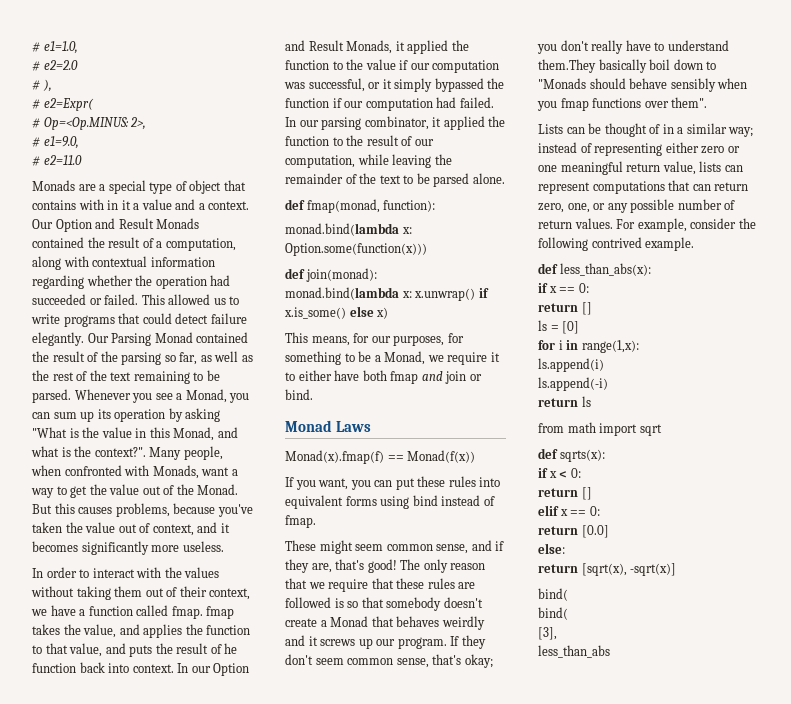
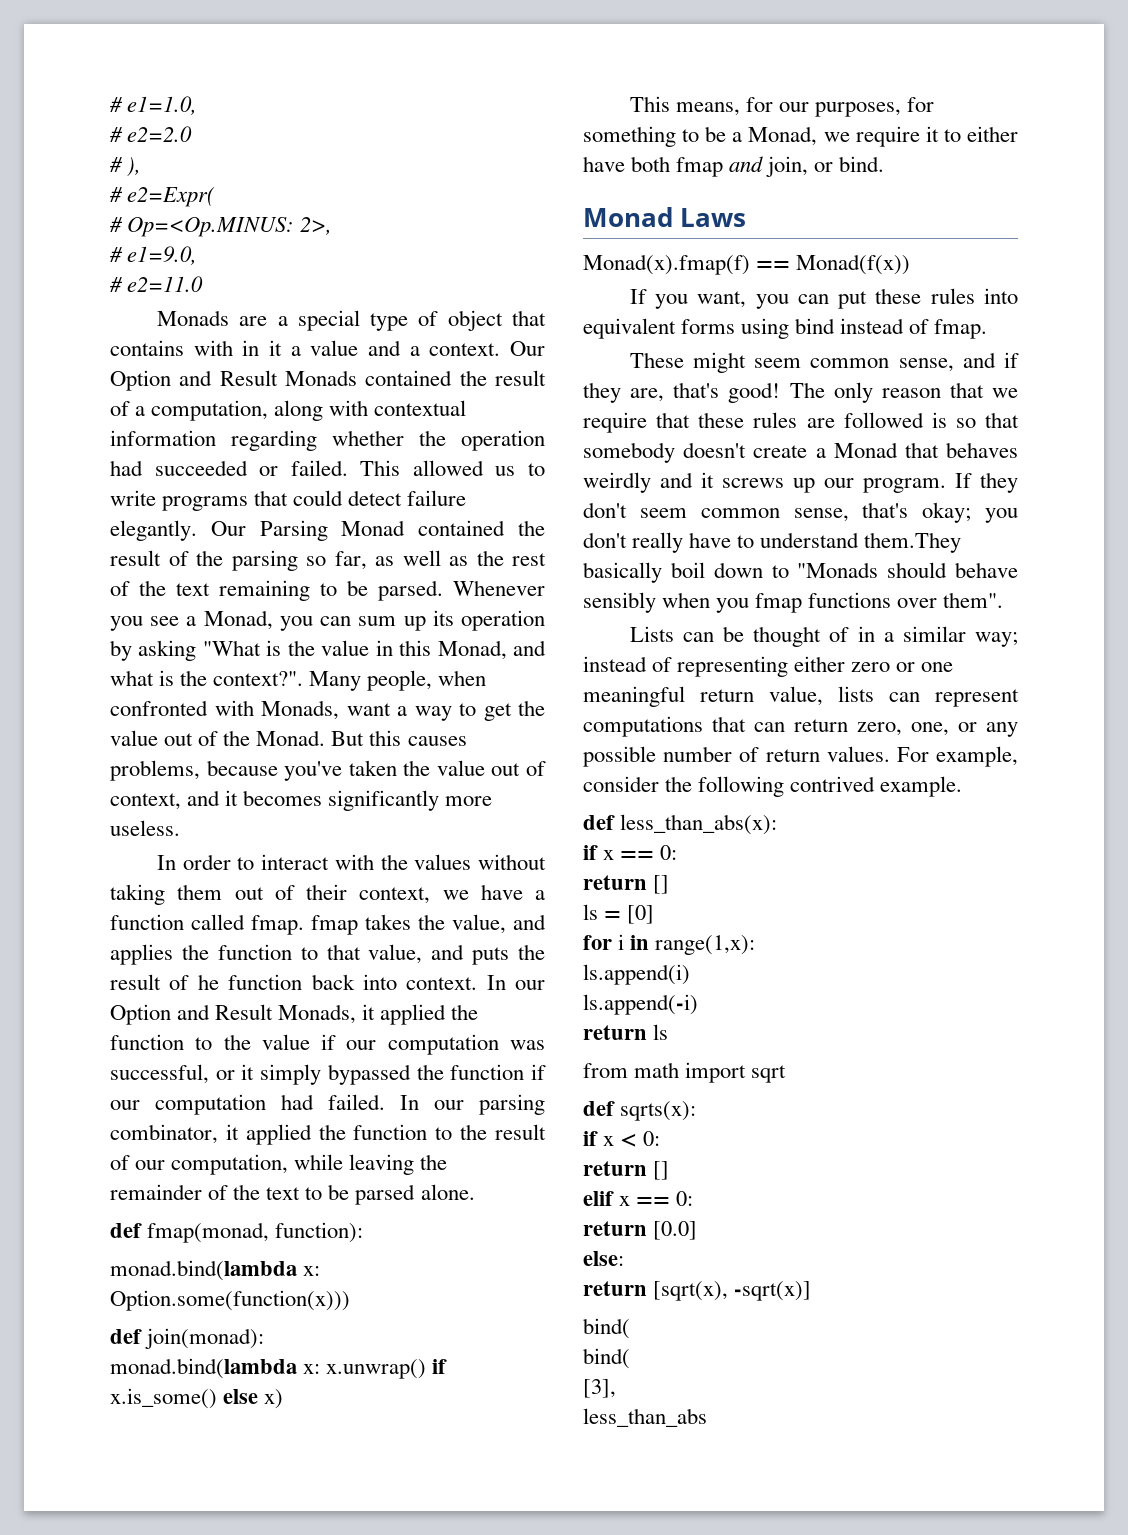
[445,371,467,384] join -> [766,156,809,177] join,

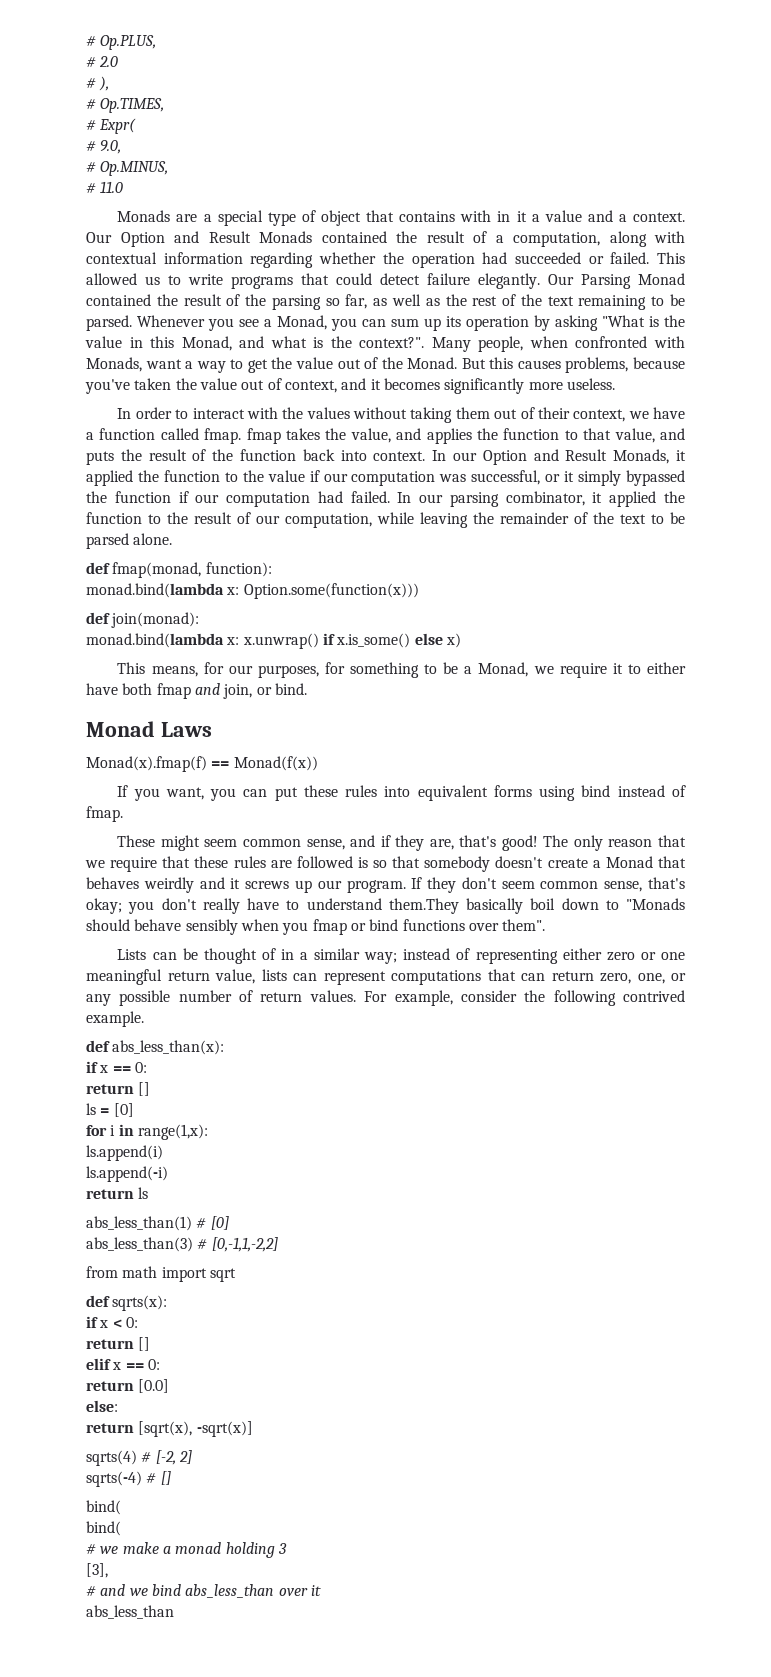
[110,96,198,115] [110,126,193,142] # e1=1.0, // # e2=2.0 -> [86,35,157,50] [86,56,119,67] # Op.PLUS, // # 2.0
[127,187,216,207] [110,216,333,237] [110,246,198,265] [110,276,204,292] e2=Expr( // # Op=<Op.MINUS: 2>, // # e1=9.0, // # e2=11.0 -> [100,98,165,113] [86,118,137,134] [86,140,122,154] [86,161,169,176] [86,181,124,193] Op.TIMES, // # Expr( // # 9.0, // # Op.MINUS, // # 11.0
[197,974,219,990] he -> [212,449,234,461] the
(803, 603) none -> [350,919,399,931] or bind
[620,814,778,835] less_than_abs(x): -> [112,1040,225,1055] abs_less_than(x):
(669, 1032) none -> [86,1216,229,1231] [86,1237,278,1252] // abs_less_than(1) # [0] // abs_less_than(3) # [0,-1,1,-2,2]
[583,1318,630,1339] [583,1348,630,1369] [583,1379,616,1398] [583,1408,707,1427] bind( // bind( // [3], // less_than_abs -> [86,1450,192,1466] [86,1471,171,1487] [86,1500,121,1515] [86,1521,121,1536] [86,1542,287,1558] [86,1563,108,1578] [86,1584,321,1598] [86,1605,174,1619] sqrts(4) # [-2, 2] // sqrts(-4) # [] // bind( // bind( // # we make a monad holding 3 // [3], // # and we bind abs_less_than over it // abs_less_than

